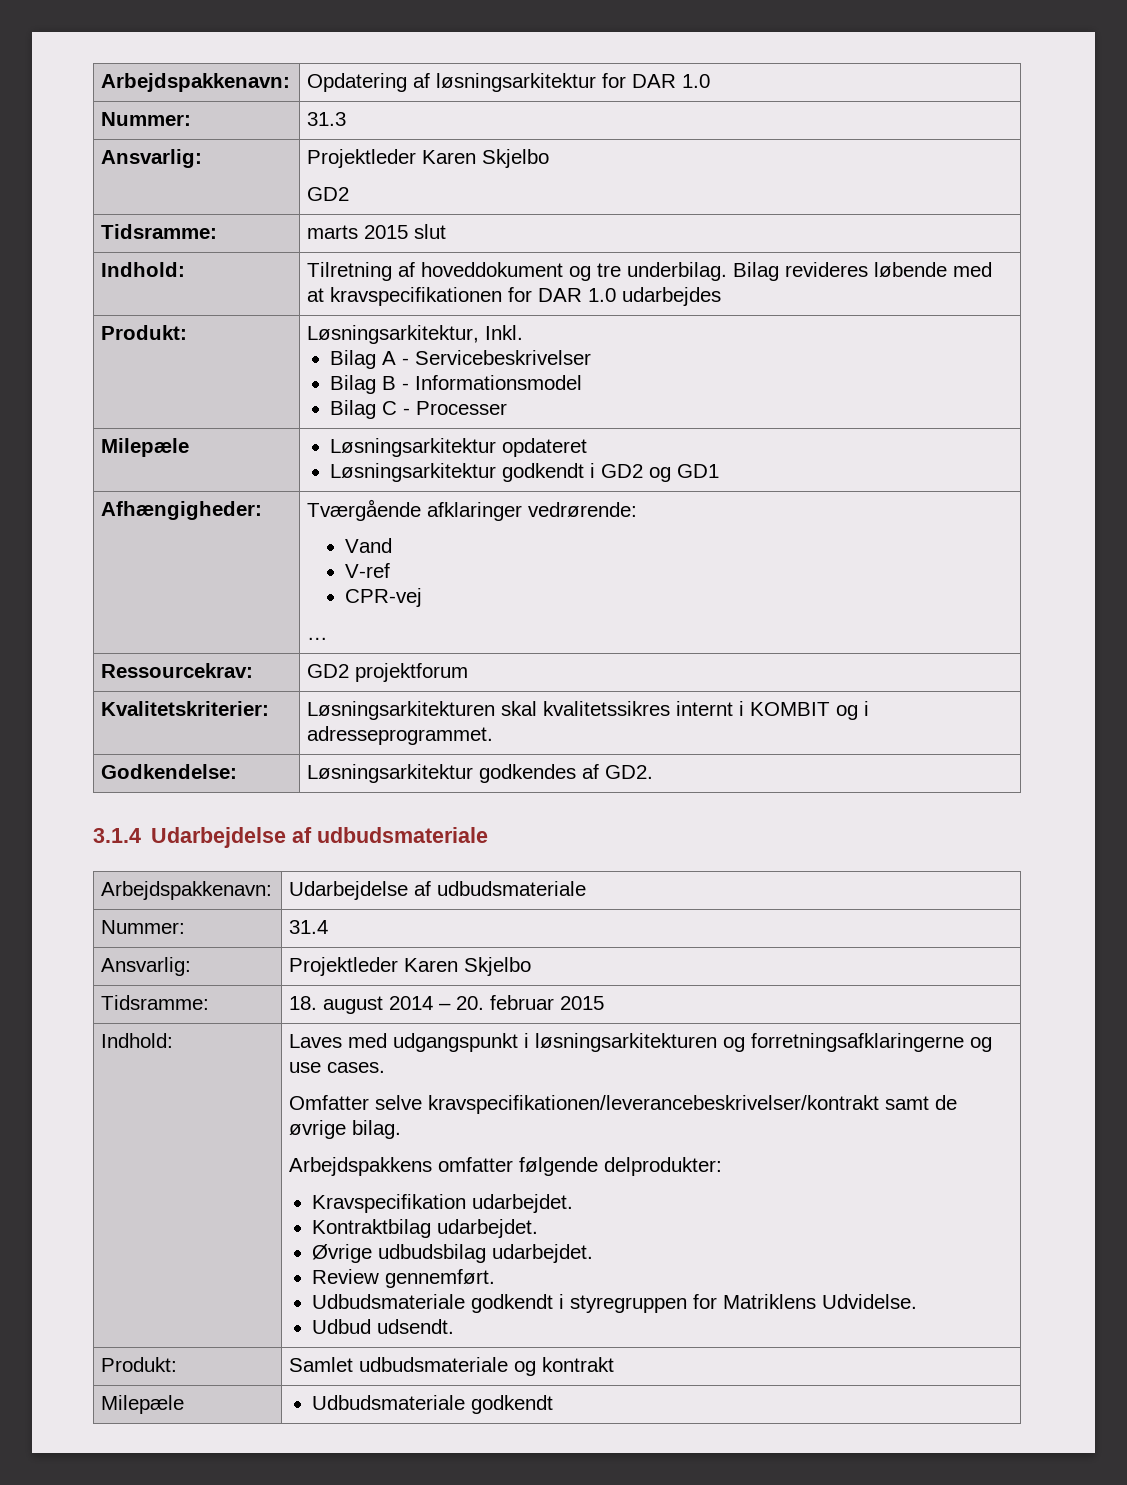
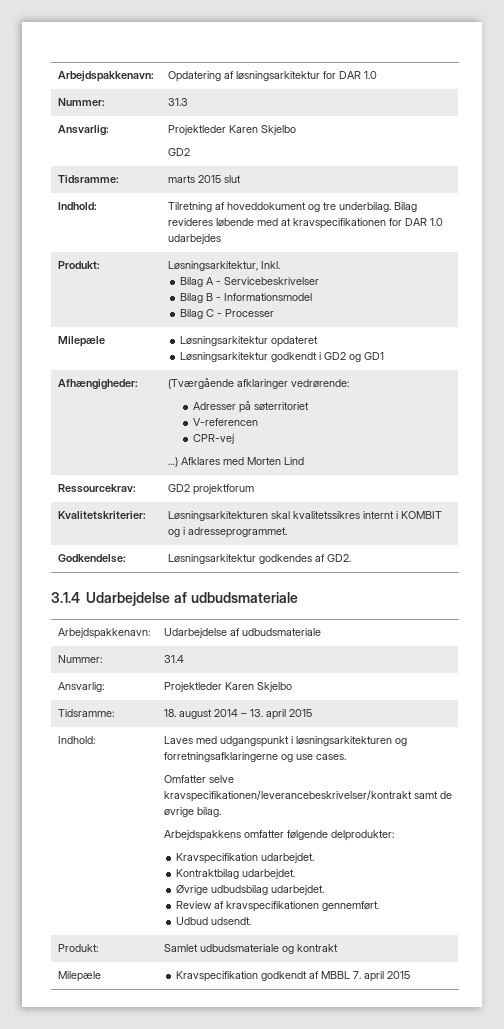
[307,499,422,521] Tværgående -> [167,378,234,389] (Tværgående
[345,538,393,553] [345,563,391,578] [345,588,423,607] [307,637,329,640] Vand // V-ref // CPR-vej // … -> [192,401,309,413] [192,418,258,426] [192,434,234,444] [167,457,304,467] Adresser på søterritoriet // V-referencen // CPR-vej // …) Afklares med Morten Lind
[456,995,555,1010] 20. februar -> [249,709,286,720] 13. april
(379, 1276) none -> [213,901,319,912] af kravspecifikationen
[311,1294,917,1313] // Udbudsmateriale godkendt i styregruppen for Matriklens Udvidelse. -> (379, 906) none
[311,1395,553,1414] Udbudsmateriale godkendt -> [175,971,410,982] Kravspecifikation godkendt af MBBL 7. april 2015

